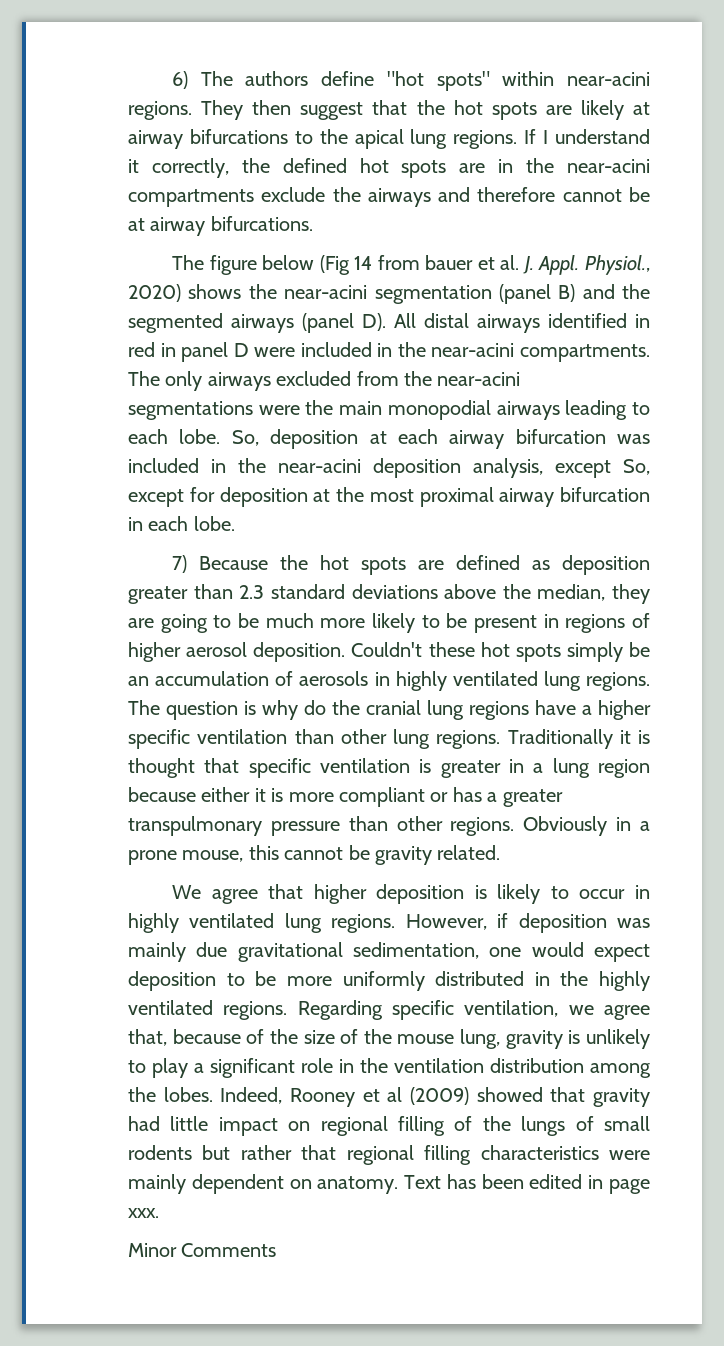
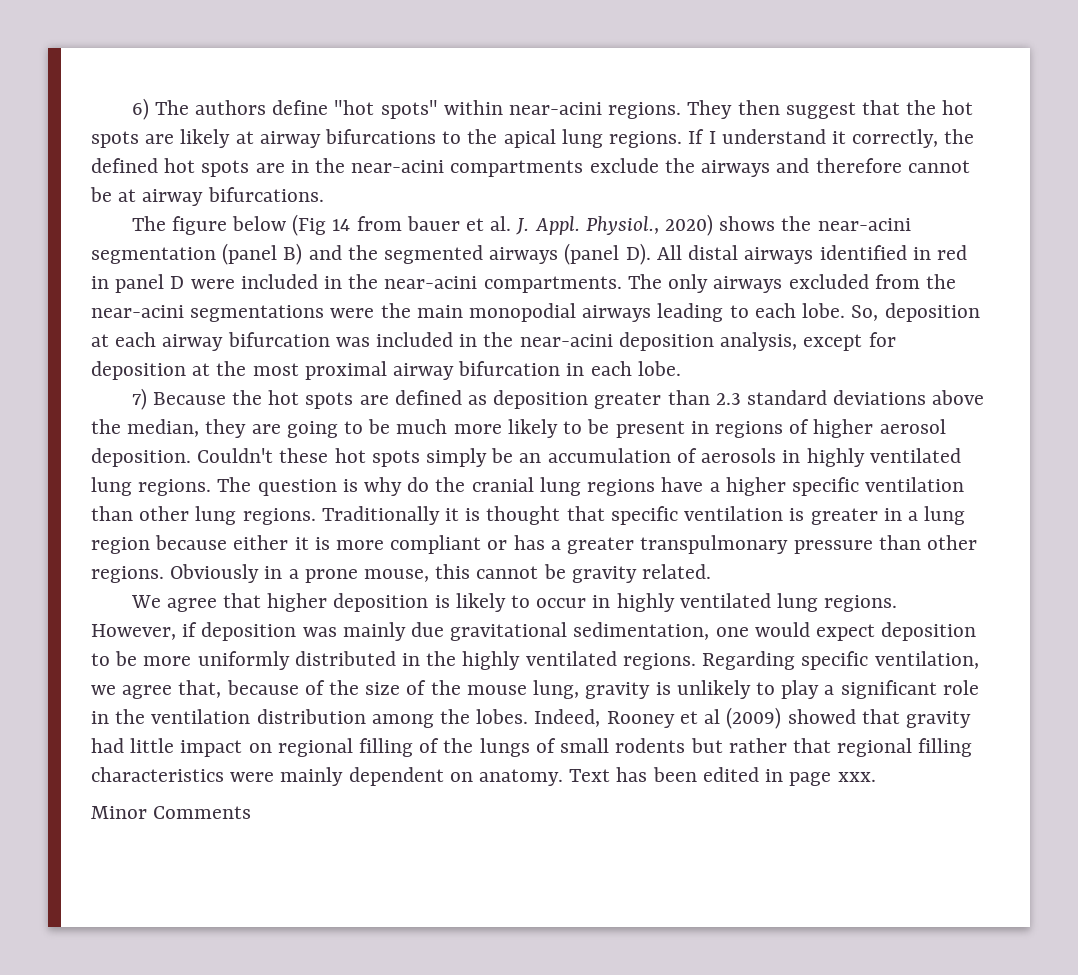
[623,459,650,475] [128,489,184,507] So, except -> (863, 342) none

